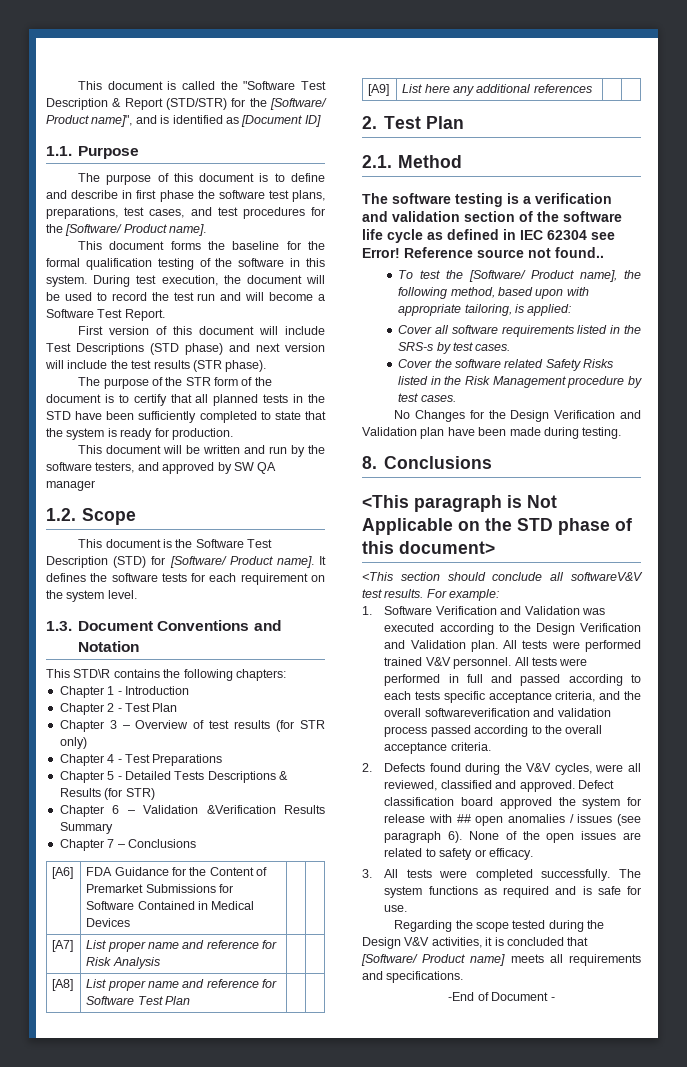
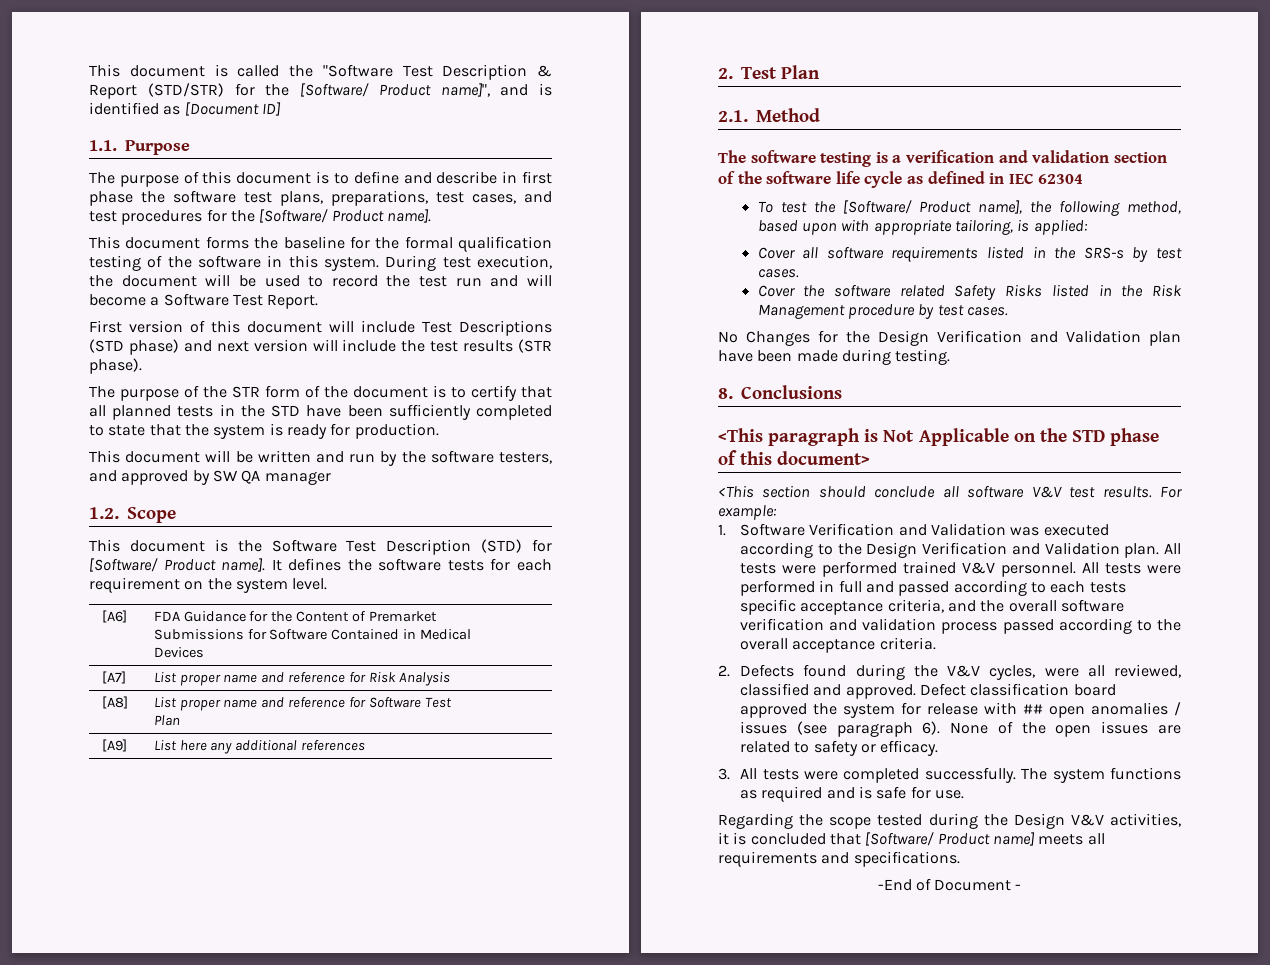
[46,620,281,631] [78,641,140,652] [46,669,286,681] [59,686,189,698] [59,703,178,715] [59,720,325,732] [59,737,87,749] [59,754,223,766] [59,771,288,783] [59,788,155,800] [59,805,325,817] [59,822,113,834] [59,839,196,851] // 1.3. Document Conventions and Notation // This STD\R contains the following chapters: // Chapter 1 - Introduction // Chapter 2 - Test Plan // Chapter 3 – Overview of test results (for STR only) // Chapter 4 - Test Preparations // Chapter 5 - Detailed Tests Descriptions & Results (for STR) // Chapter 6 – Validation &Verification Results Summary // Chapter 7 – Conclusions -> (328, 584) none
[591,232,615,240] [362,247,604,258] see Error! Reference source not found.. -> (1084, 179) none
[571,572,643,581] softwareV&V -> [967,485,1062,498] software V&V
[424,708,530,717] softwareverification -> [1060,599,1124,612] [740,618,825,631] software verification

